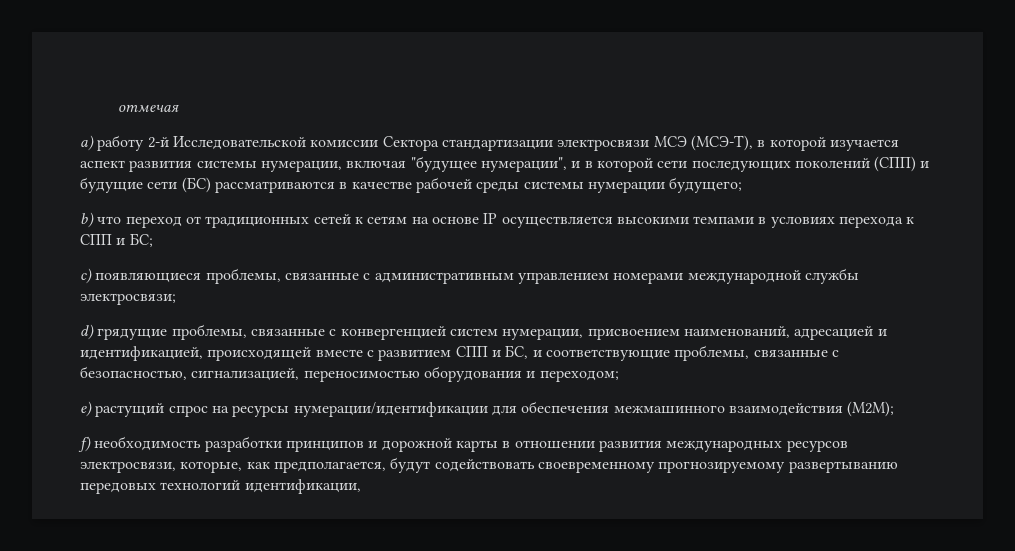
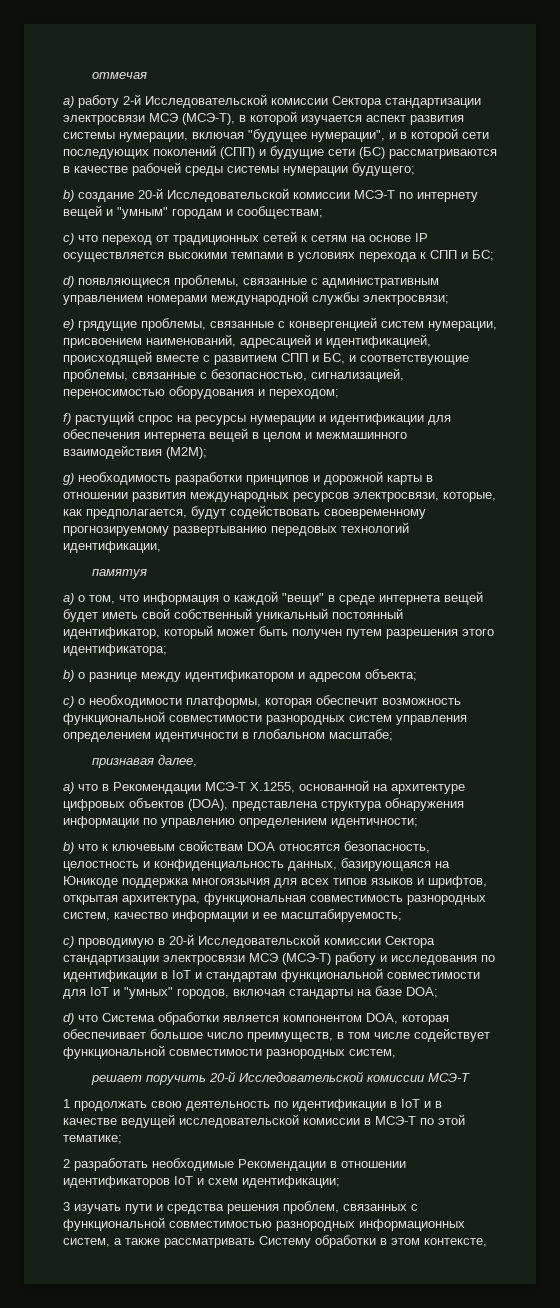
(94, 220) none -> [78,188,478,202] [63,205,323,219] [63,233,74,245] создание 20-й Исследовательской комиссии МСЭ-Т по интернету вещей и "умным" городам и сообществам; // c)
[80,268,92,284] c) -> [63,276,74,288] d)
[80,324,94,340] d) -> [63,319,74,331] e)
[80,401,92,417] e) -> [63,413,71,425] f)
[293,401,610,417] нумерации/идентификации для обеспечения -> [250,413,451,425] [63,428,312,442] нумерации и идентификации для обеспечения интернета вещей в целом и
[78,436,91,452] f) -> [63,473,74,485] g)
(361, 486) none -> [92,569,148,579] [63,591,483,605] [63,608,403,622] [63,625,494,639] [63,644,167,656] [63,669,417,682] [63,695,461,708] [63,711,467,725] [63,729,393,742] [92,755,198,768] [63,780,465,794] [63,798,464,811] [63,816,418,828] [63,840,430,854] [63,858,450,871] [63,876,487,888] [63,893,486,905] [63,909,402,922] [63,934,435,948] [63,952,495,965] [63,968,480,982] [63,986,438,999] [63,1012,449,1025] [63,1028,490,1042] [63,1045,396,1059] [91,1071,471,1085] [63,1099,442,1111] [63,1114,465,1128] [63,1135,122,1144] [63,1158,406,1171] [63,1176,340,1188] [63,1201,418,1214] [63,1217,465,1231] [63,1235,487,1248] // памятуя // a) о том, что информация о каждой "вещи" в среде интернета вещей будет иметь свой собственный уникальный постоянный идентификатор, который может быть получен путем разрешения этого идентификатора; // b) о разнице между идентификатором и адресом объекта; // c) о необходимости платформы, которая обеспечит возможность функциональной совместимости разнородных систем управления определением идентичности в глобальном масштабе; // признавая далее, // a) что в Рекомендации МСЭ-Т X.1255, основанной на архитектуре цифровых объектов (DOA), представлена структура обнаружения информации по управлению определением идентичности; // b) что к ключевым свойствам DOA относятся безопасность, целостность и конфиденциальность данных, базирующаяся на Юникоде поддержка многоязычия для всех типов языков и шрифтов, открытая архитектура, функциональная совместимость разнородных систем, качество информации и ее масштабируемость; // c) проводимую в 20-й Исследовательской комиссии Сектора стандартизации электросвязи МСЭ (МСЭ-Т) работу и исследования по идентификации в IoT и стандартам функциональной совместимости для IoT и "умных" городов, включая стандарты на базе DOA; // d) что Система обработки является компонентом DOA, которая обеспечивает большое число преимуществ, в том числе содействует функциональной совместимости разнородных систем, // решает поручить 20-й Исследовательской комиссии МСЭ-Т // 1 продолжать свою деятельность по идентификации в IoT и в качестве ведущей исследовательской комиссии в МСЭ-Т по этой тематике; // 2 разработать необходимые Рекомендации в отношении идентификаторов IoT и схем идентификации; // 3 изучать пути и средства решения проблем, связанных с функциональной совместимостью разнородных информационных систем, а также рассматривать Систему обработки в этом контексте,

